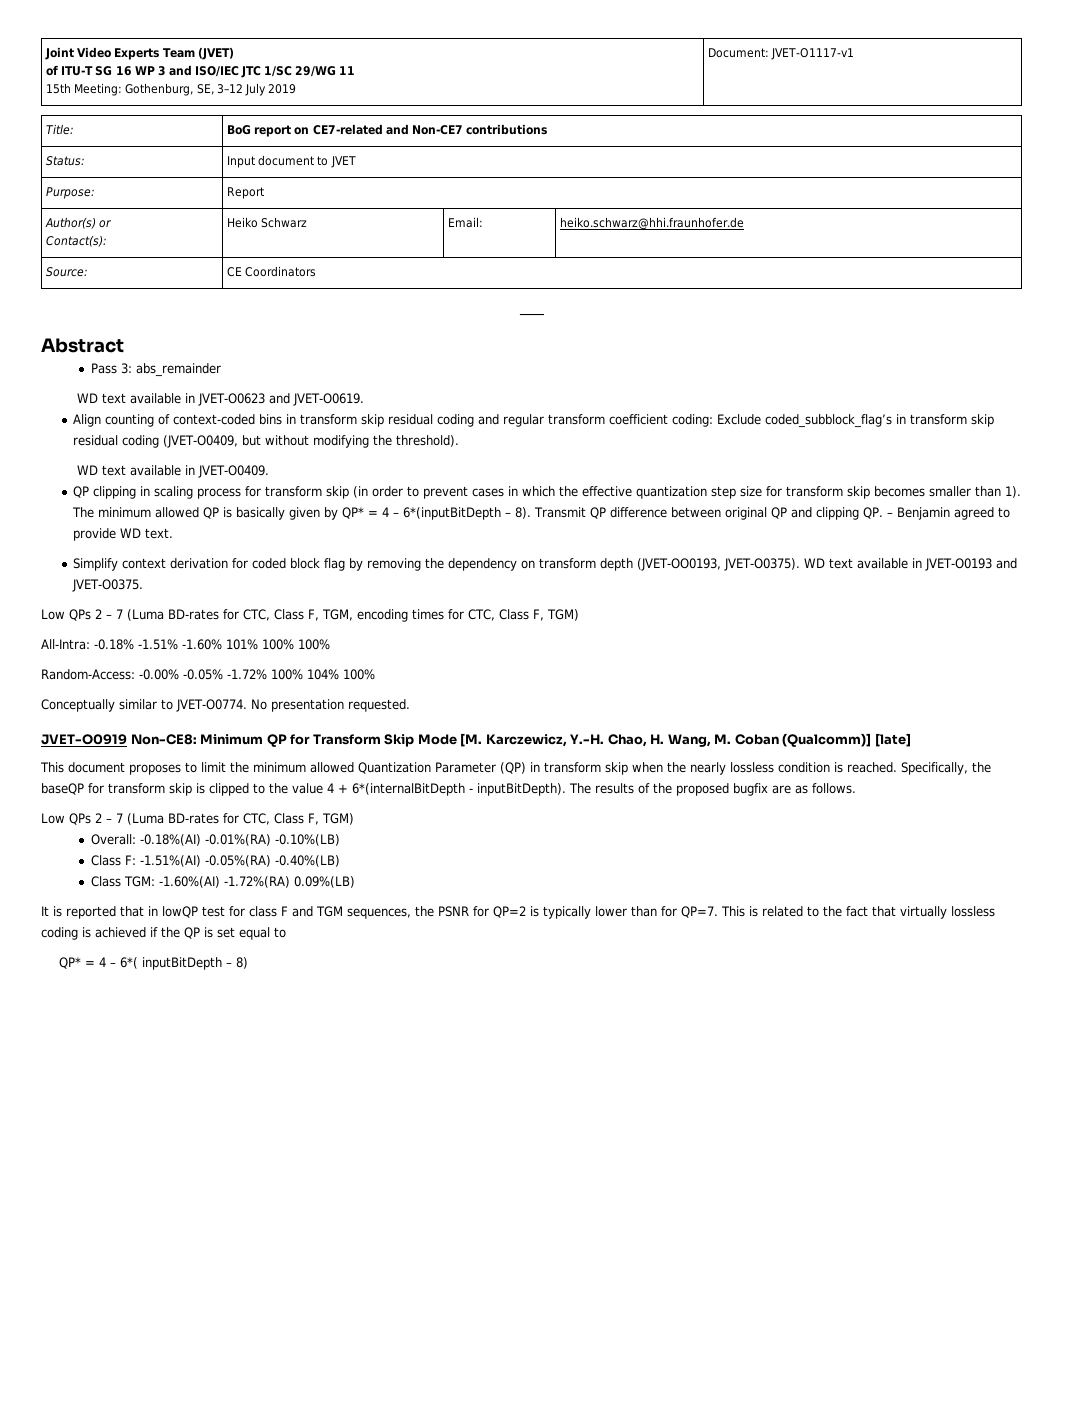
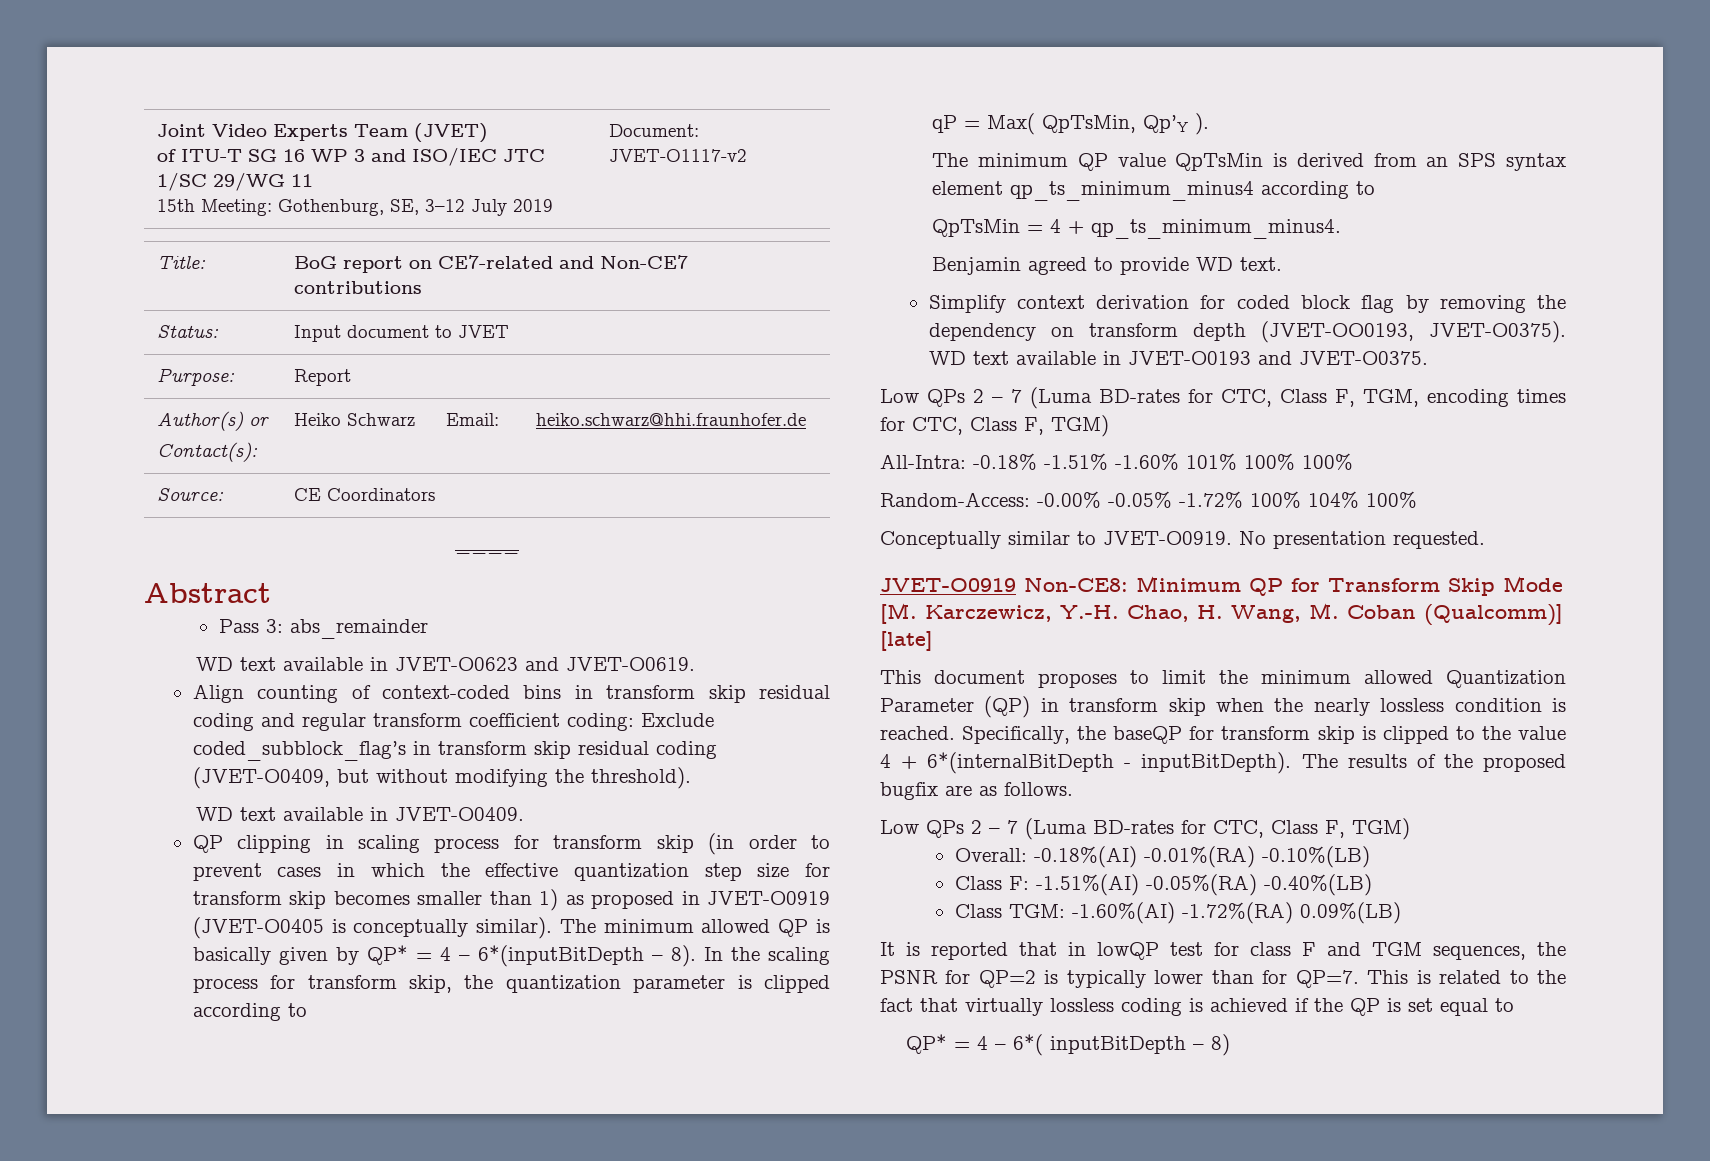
[771,48,855,60] JVET-O1117-v1 -> [608,149,747,162] JVET-O1117-v2
[1005,486,1022,498] 1). -> [539,889,830,911] [192,917,553,939] 1) as proposed in JVET-O0919 (JVET-O0405 is conceptually similar).
[534,507,894,520] Transmit QP difference between original QP and clipping QP. – -> [703,947,831,965] [192,975,830,993] [192,1003,307,1021] [932,113,1210,135] [932,153,1566,171] [932,181,1376,201] [932,219,1342,239] In the scaling process for transform skip, the quantization parameter is clipped according to // qP = Max( QpTsMin, Qp’Y ). // The minimum QP value QpTsMin is derived from an SPS syntax element qp_ts_minimum_minus4 according to // QpTsMin = 4 + qp_ts_minimum_minus4. //
[176,699,247,712] JVET-O0774. -> [1103,531,1232,545] JVET-O0919.

